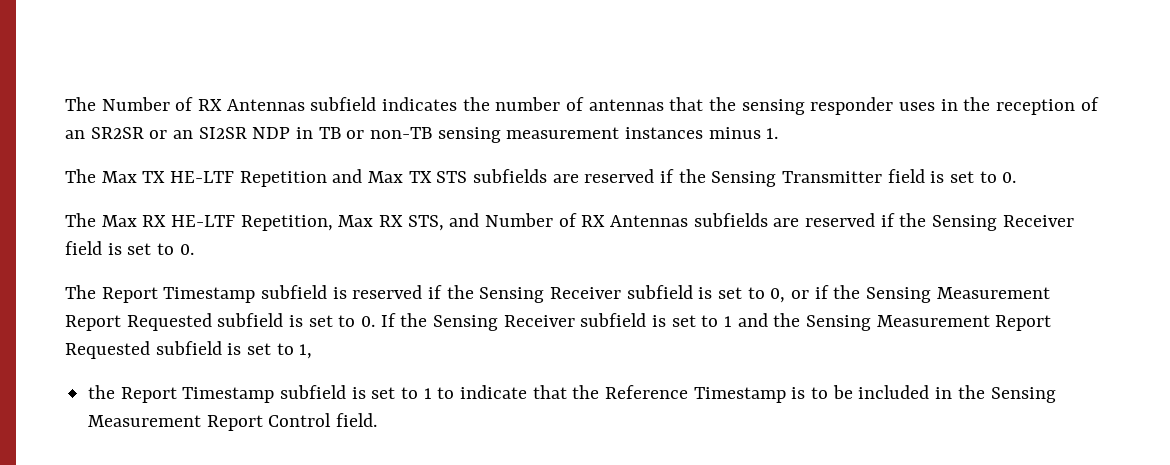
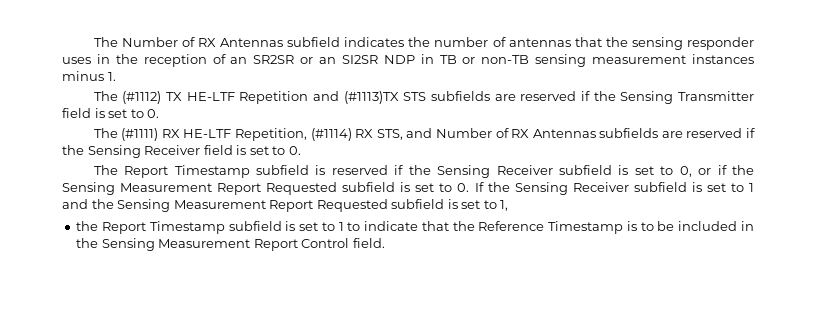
[101,171,137,183] Max -> [122,91,162,104] (#1112)
[368,171,432,183] Max TX -> [343,91,399,104] (#1113)TX
[101,215,137,227] Max -> [121,128,159,141] (#1111)
[338,215,374,227] Max -> [310,128,352,141] (#1114)

